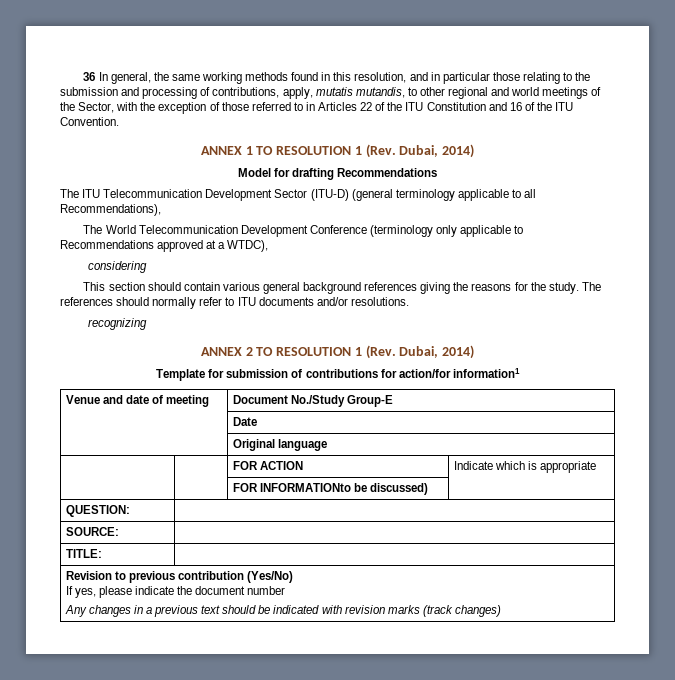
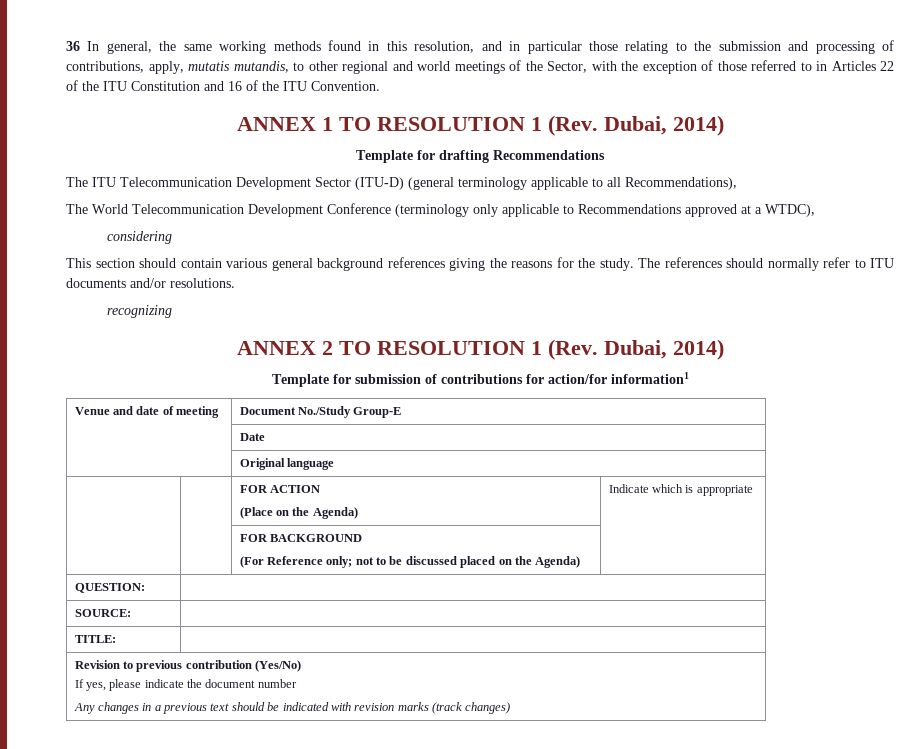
[237,168,271,177] Model -> [356,150,413,163] Template
(303, 465) none -> [239,507,358,519] // (Place on the Agenda)
[259,483,428,495] INFORMATIONto be discussed) -> [269,534,362,542] [239,556,581,568] BACKGROUND // (For Reference only; not to be discussed placed on the Agenda)

